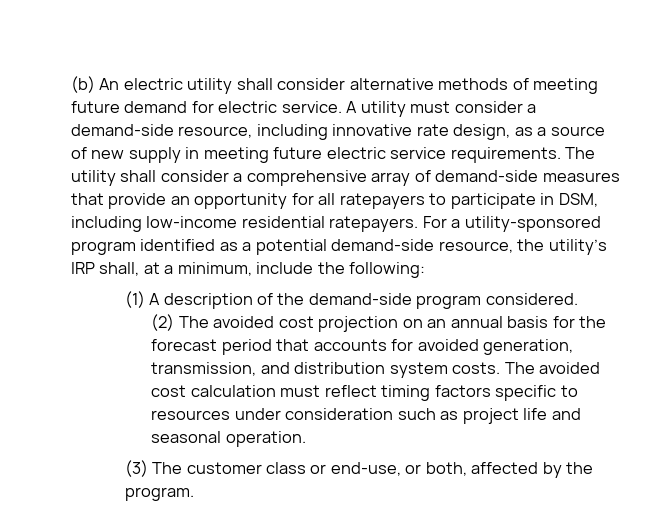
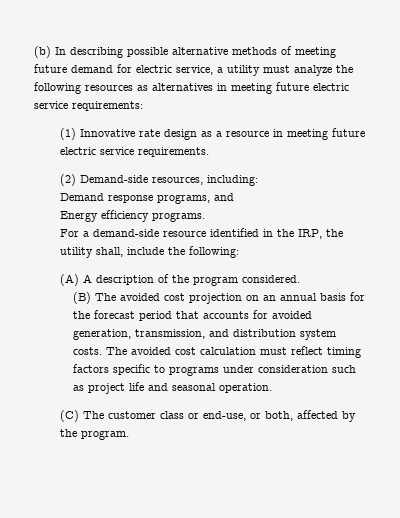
[99,78,346,94] An electric utility shall consider -> [55,47,168,58] In describing possible
[281,101,537,117] [71,124,605,140] [71,147,181,163] service. A utility must consider a demand-side resource, including innovative rate design, as a source of new supply -> [176,65,353,76] [34,82,349,94] [34,101,143,111] [59,128,269,140] service, a utility must analyze the following resources as alternatives in meeting future electric service requirements: // (1) Innovative rate design as a resource
[565,147,596,159] [71,170,620,186] [71,193,598,209] [71,216,601,232] [71,239,607,255] [71,262,252,276] The utility shall consider a comprehensive array of demand-side measures that provide an opportunity for all ratepayers to participate in DSM, including low-income residential ratepayers. For a utility-sponsored program identified as a potential demand-side resource, the utility’s IRP shall, at a minimum, -> [59,174,258,186] [59,193,234,204] [59,210,205,222] [59,228,343,239] [59,247,123,258] // (2) Demand-side resources, including: // Demand response programs, and // Energy efficiency programs. // For a demand-side resource identified in the IRP, the utility shall,
[124,291,145,308] (1) -> [59,274,79,286] (A)
[308,293,412,305] demand-side -> (189, 279) none
[151,314,175,331] (2) -> [72,292,91,304] (B)
[151,410,231,420] resources -> [168,366,219,376] programs
[124,460,148,477] (3) -> [59,410,79,422] (C)

